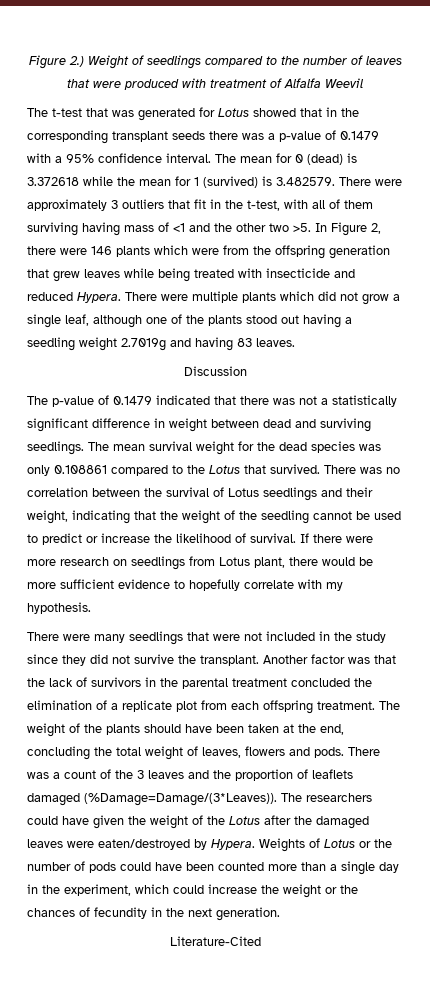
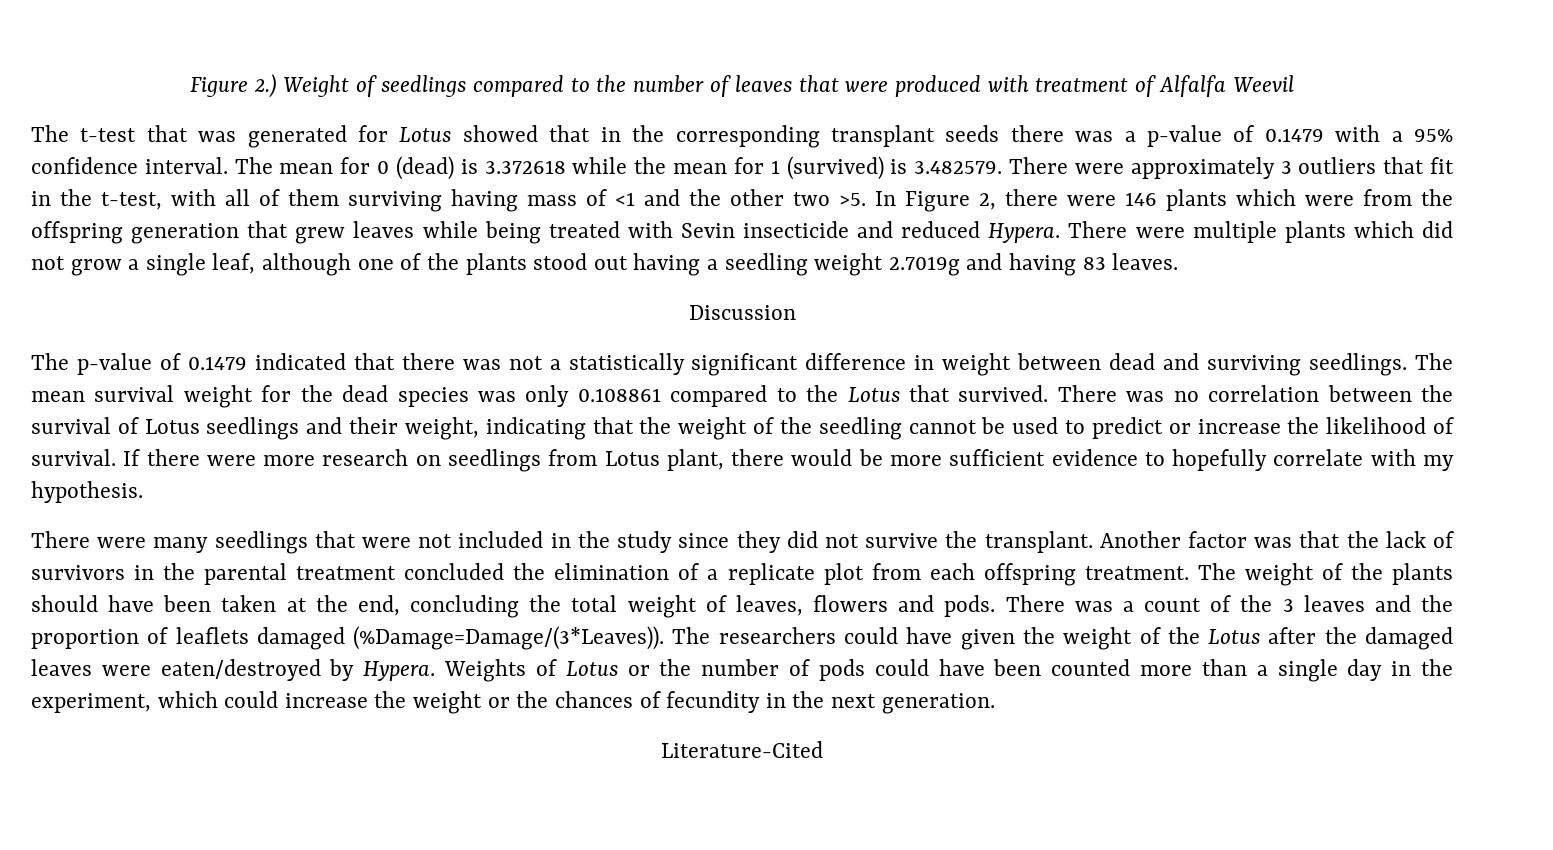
(262, 273) none -> [680,223,735,238] Sevin

